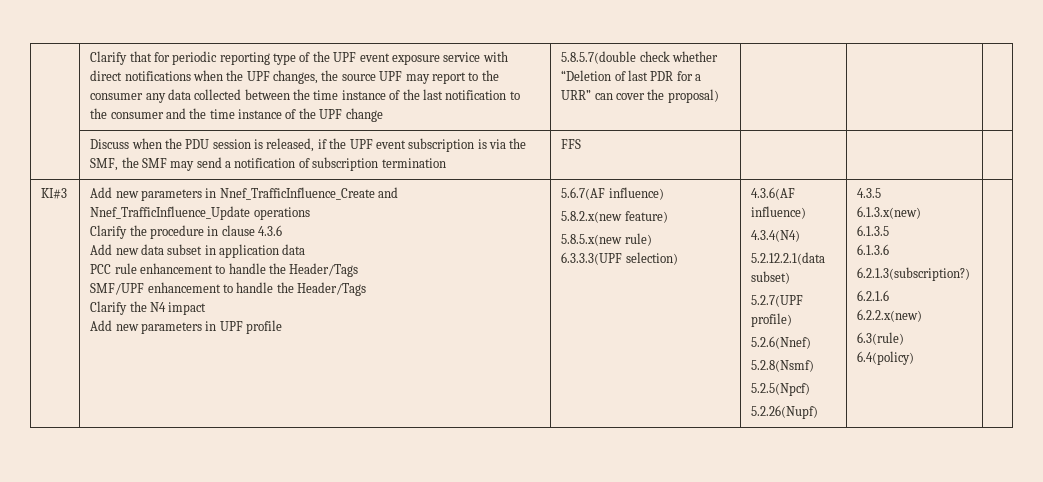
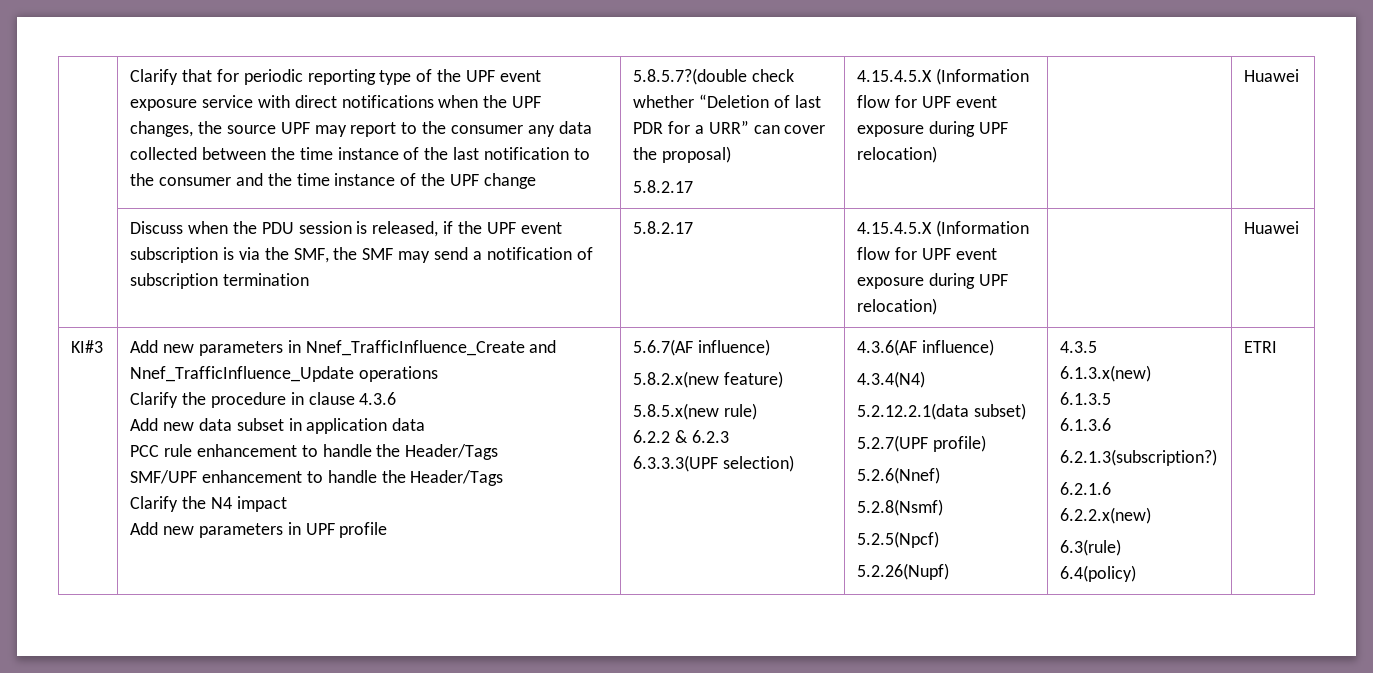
[561,51,637,64] 5.8.5.7(double -> [633,68,748,85] 5.8.5.7?(double
(719, 96) | | | -> [633,180,694,193] [857,68,1030,85] [857,95,997,108] [857,121,1008,137] [857,146,938,163] [1244,69,1300,82] // 5.8.2.17 | 4.15.4.5.X (Information flow for UPF event exposure during UPF relocation) | | Huawei
[561,139,582,149] FFS | | | -> [633,221,694,234] [857,220,1030,237] [857,247,997,260] [857,273,1008,289] [857,298,938,315] [1244,221,1300,234] 5.8.2.17 | 4.15.4.5.X (Information flow for UPF event exposure during UPF relocation) | | Huawei
(652, 239) none -> [633,430,729,443] // 6.2.2 & 6.2.3
(915, 358) none -> [1244,341,1278,353] ETRI

